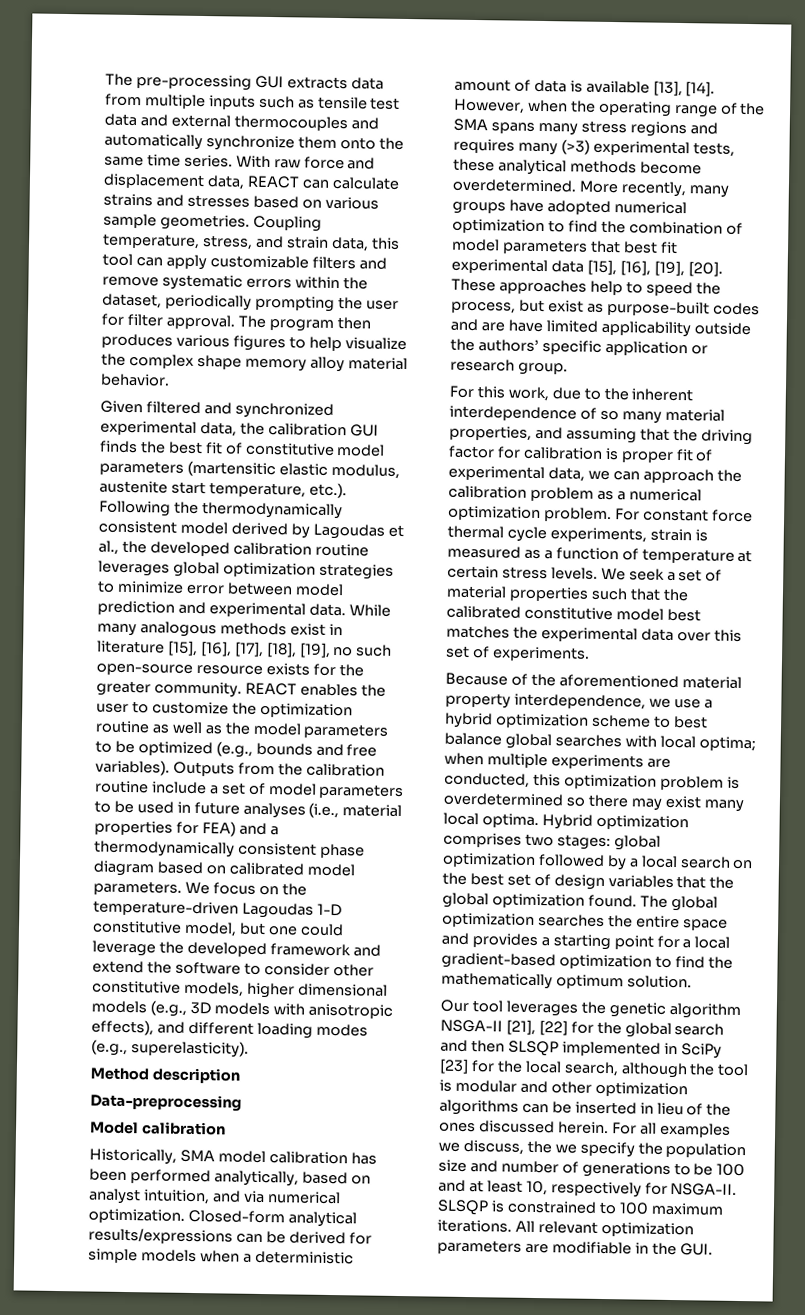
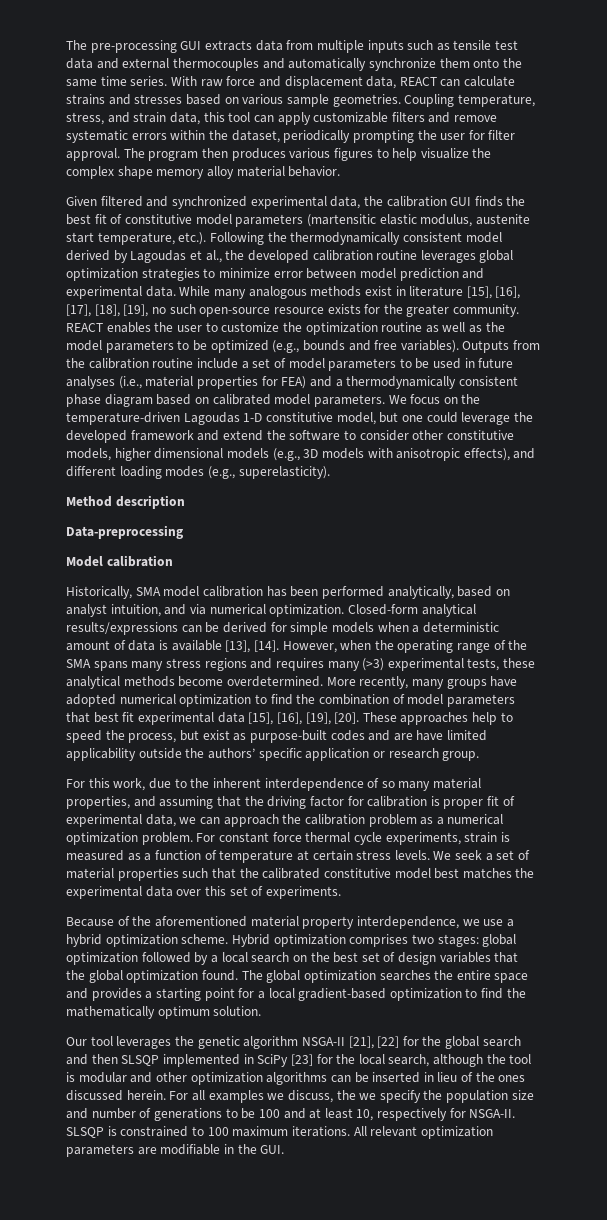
[591,714,708,729] [444,732,756,752] [444,752,671,770] [444,772,740,791] [443,792,744,813] [443,812,539,829] scheme to best balance global searches with local optima; when multiple experiments are conducted, this optimization problem is overdetermined so there may exist many local optima. -> [181,934,229,944] scheme.

